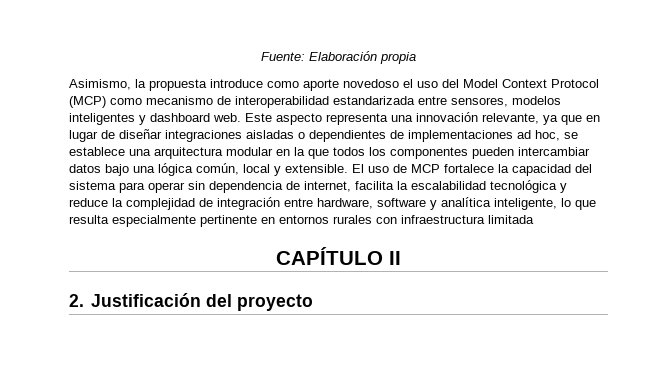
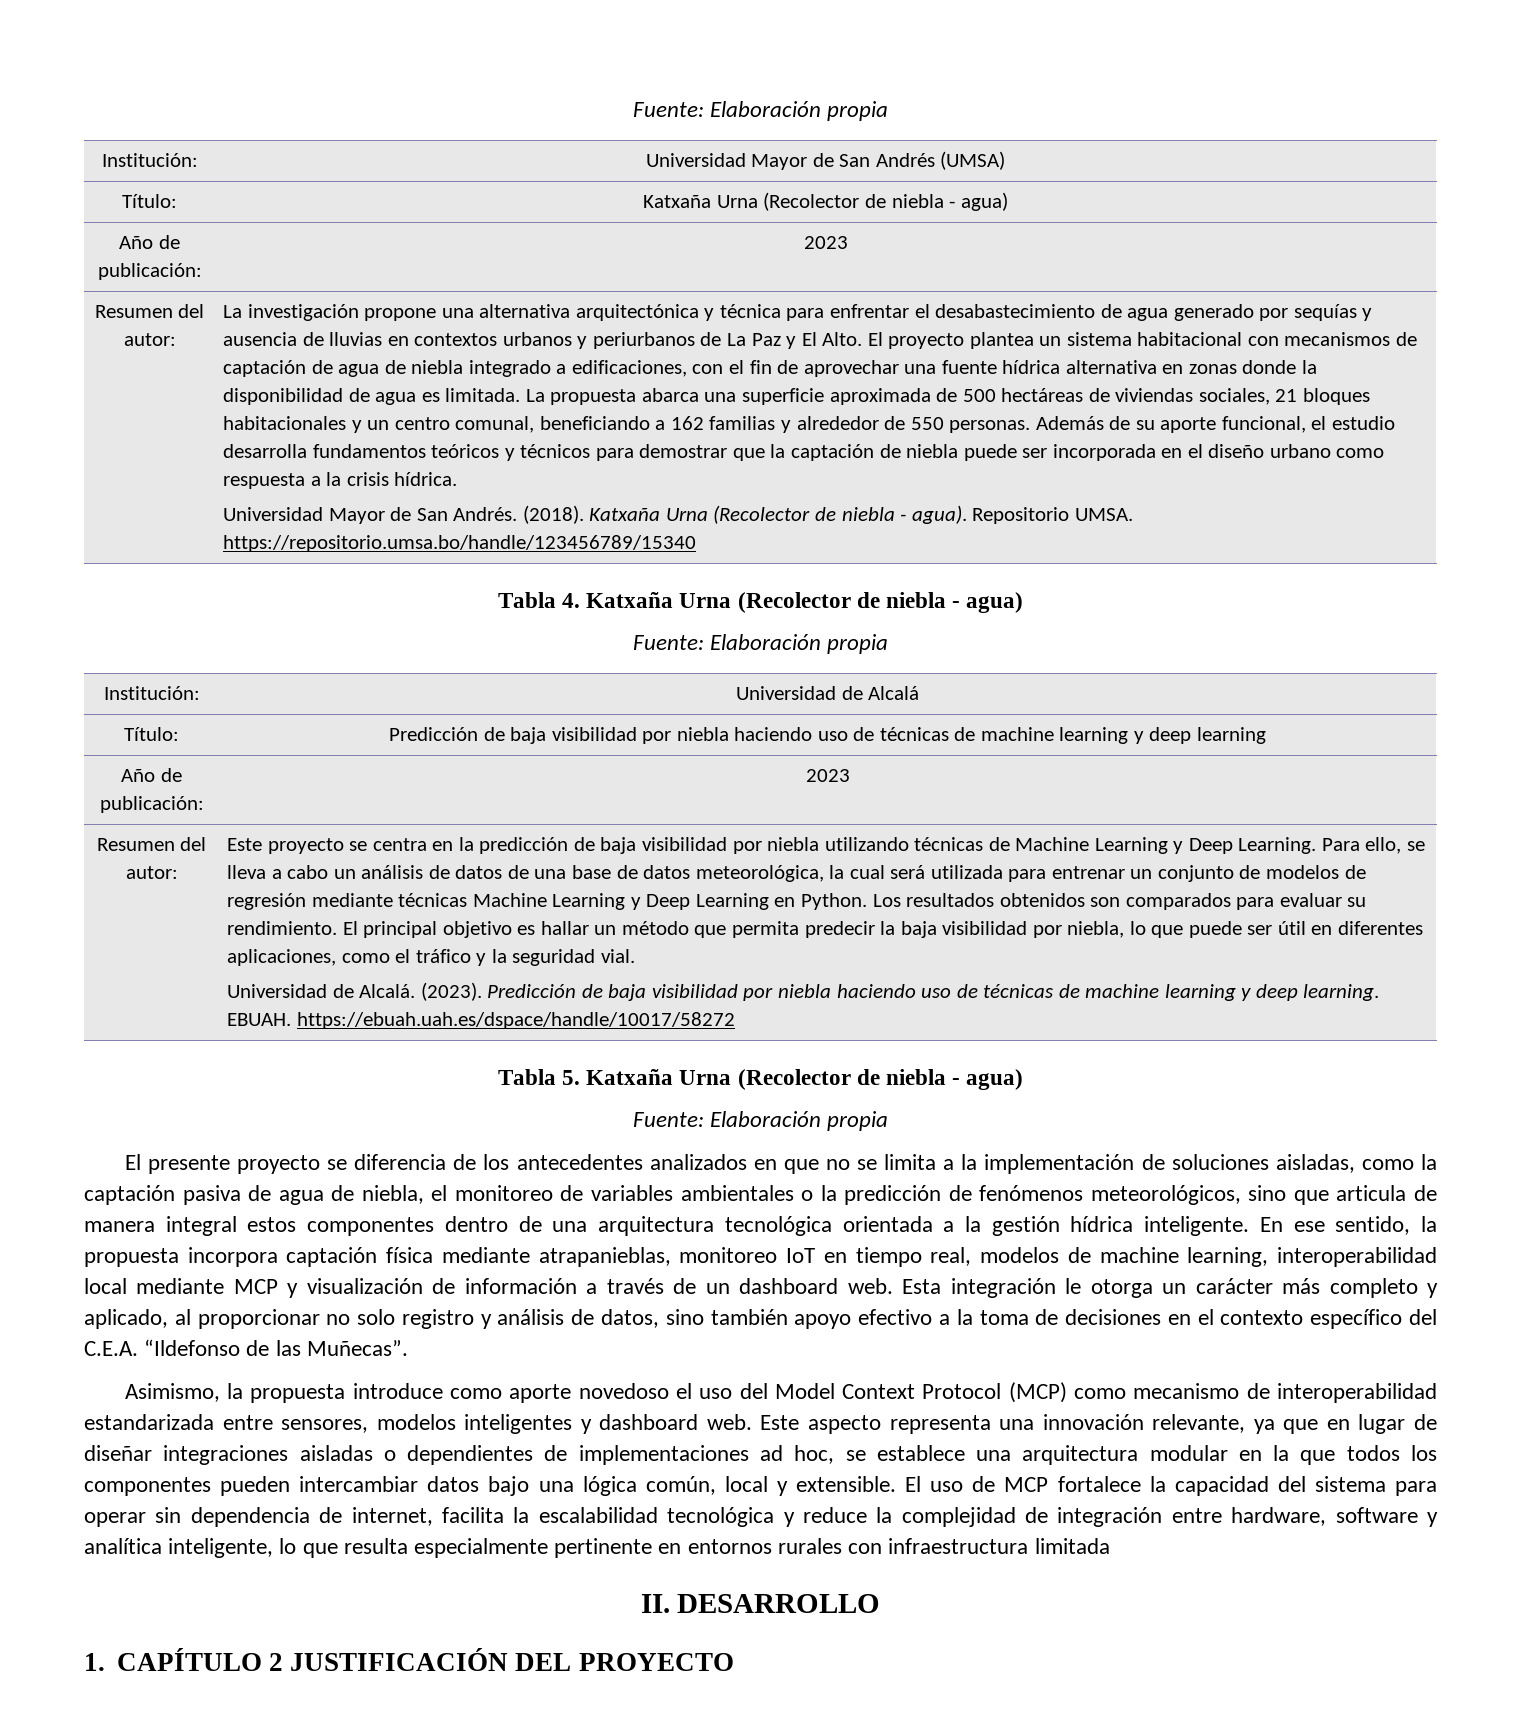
[261,51,416,64] Fuente: Elaboración propia -> [632,101,889,121] [101,153,198,167] [645,151,1006,170] [122,194,177,208] [643,192,1008,211] [119,235,180,249] [97,263,202,280] [803,236,848,249] [94,304,205,318] [123,333,176,346] [223,304,1373,321] [223,332,1417,349] [223,360,1317,377] [223,388,1370,405] [223,416,1395,433] [223,444,1385,461] [223,472,458,489] [223,505,1133,524] [223,535,697,552] [497,592,1024,613] [632,634,889,654] [103,686,200,700] [735,686,920,700] [124,727,179,741] [388,727,1267,744] [121,768,182,782] [99,796,204,813] [805,769,850,782] [96,837,207,851] [125,866,178,879] [227,837,1425,854] [227,865,1366,882] [227,893,1367,910] [227,921,1423,938] [227,949,635,966] [227,982,1380,1001] [227,1012,735,1029] [497,1069,1024,1090] [632,1111,889,1131] [124,1154,1438,1174] [84,1185,1437,1205] [84,1216,1437,1236] [84,1247,1438,1267] [84,1278,1438,1298] [84,1309,1437,1329] [84,1339,408,1356] Fuente: Elaboración propia // Institución: | Universidad Mayor de San Andrés (UMSA) // Título: | Katxaña Urna (Recolector de niebla - agua) // Año de publicación: | 2023 // Resumen del autor: | La investigación propone una alternativa arquitectónica y técnica para enfrentar el desabastecimiento de agua generado por sequías y ausencia de lluvias en contextos urbanos y periurbanos de La Paz y El Alto. El proyecto plantea un sistema habitacional con mecanismos de captación de agua de niebla integrado a edificaciones, con el fin de aprovechar una fuente hídrica alternativa en zonas donde la disponibilidad de agua es limitada. La propuesta abarca una superficie aproximada de 500 hectáreas de viviendas sociales, 21 bloques habitacionales y un centro comunal, beneficiando a 162 familias y alrededor de 550 personas. Además de su aporte funcional, el estudio desarrolla fundamentos teóricos y técnicos para demostrar que la captación de niebla puede ser incorporada en el diseño urbano como respuesta a la crisis hídrica. // Universidad Mayor de San Andrés. (2018). Katxaña Urna (Recolector de niebla - agua). Repositorio UMSA. https://repositorio.umsa.bo/handle/123456789/15340 // Tabla 4. Katxaña Urna (Recolector de niebla - agua) // Fuente: Elaboración propia // Institución: | Universidad de Alcalá // Título: | Predicción de baja visibilidad por niebla haciendo uso de técnicas de machine learning y deep learning // Año de publicación: | 2023 // Resumen del autor: | Este proyecto se centra en la predicción de baja visibilidad por niebla utilizando técnicas de Machine Learning y Deep Learning. Para ello, se lleva a cabo un análisis de datos de una base de datos meteorológica, la cual será utilizada para entrenar un conjunto de modelos de regresión mediante técnicas Machine Learning y Deep Learning en Python. Los resultados obtenidos son comparados para evaluar su rendimiento. El principal objetivo es hallar un método que permita predecir la baja visibilidad por niebla, lo que puede ser útil en diferentes aplicaciones, como el tráfico y la seguridad vial. // Universidad de Alcalá. (2023). Predicción de baja visibilidad por niebla haciendo uso de técnicas de machine learning y deep learning. EBUAH. https://ebuah.uah.es/dspace/handle/10017/58272 // Tabla 5. Katxaña Urna (Recolector de niebla - agua) // Fuente: Elaboración propia // El presente proyecto se diferencia de los antecedentes analizados en que no se limita a la implementación de soluciones aisladas, como la captación pasiva de agua de niebla, el monitoreo de variables ambientales o la predicción de fenómenos meteorológicos, sino que articula de manera integral estos componentes dentro de una arquitectura tecnológica orientada a la gestión hídrica inteligente. En ese sentido, la propuesta incorpora captación física mediante atrapanieblas, monitoreo IoT en tiempo real, modelos de machine learning, interoperabilidad local mediante MCP y visualización de información a través de un dashboard web. Esta integración le otorga un carácter más completo y aplicado, al proporcionar no solo registro y análisis de datos, sino también apoyo efectivo a la toma de decisiones en el contexto específico del C.E.A. “Ildefonso de las Muñecas”.
[276,247,401,265] [69,293,313,311] CAPÍTULO II // 2. Justificación del proyecto -> [640,1594,881,1613] [84,1648,734,1671] II. DESARROLLO // 1. CAPÍTULO 2 JUSTIFICACIÓN DEL PROYECTO

